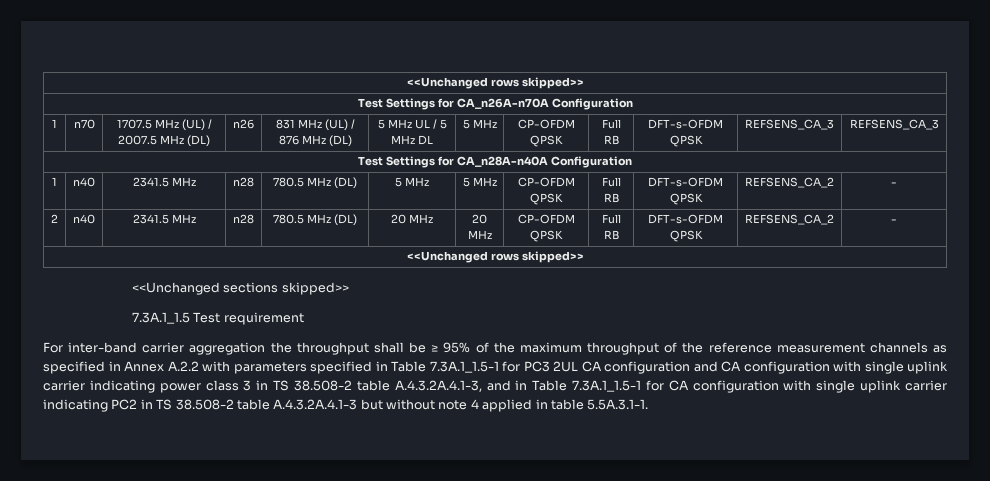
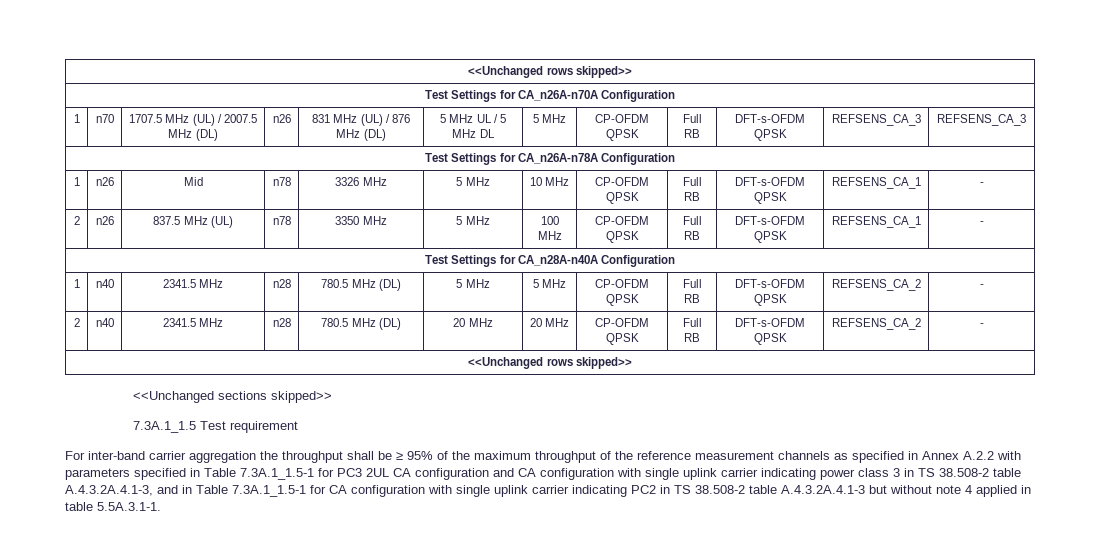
(939, 124) none -> [425,153,675,165] [73,177,80,186] [95,177,114,186] [183,177,203,186] [272,177,291,186] [335,177,387,186] [456,177,490,186] [529,177,570,186] [595,177,649,186] [605,192,639,204] [682,177,702,186] [684,192,700,201] [735,177,805,186] [753,192,787,204] [831,177,921,189] [979,182,984,186] [73,216,80,225] [95,216,114,225] [153,216,233,228] [272,216,291,225] [335,216,387,225] [456,216,490,225] [540,216,559,225] [537,231,562,240] [595,216,649,225] [605,231,639,243] [682,216,702,225] [684,231,700,240] [735,216,805,225] [753,231,787,243] [831,216,921,228] [979,221,984,225] // Test Settings for CA_n26A-n78A Configuration // 1 | n26 | Mid | n78 | 3326 MHz | 5 MHz | 10 MHz | CP-OFDM QPSK | Full RB | DFT-s-OFDM QPSK | REFSENS_CA_1 | - // 2 | n26 | 837.5 MHz (UL) | n78 | 3350 MHz | 5 MHz | 100 MHz | CP-OFDM QPSK | Full RB | DFT-s-OFDM QPSK | REFSENS_CA_1 | -

